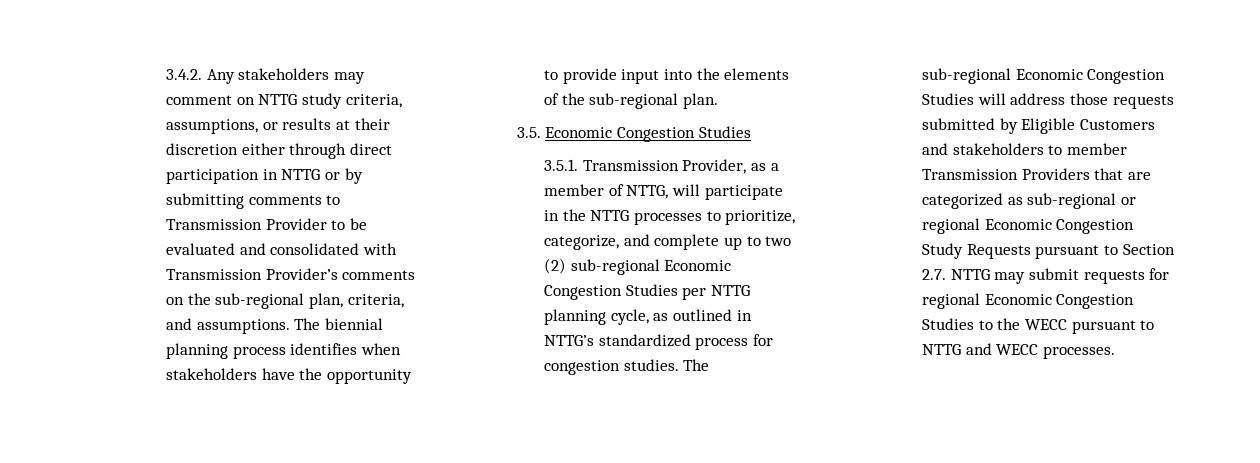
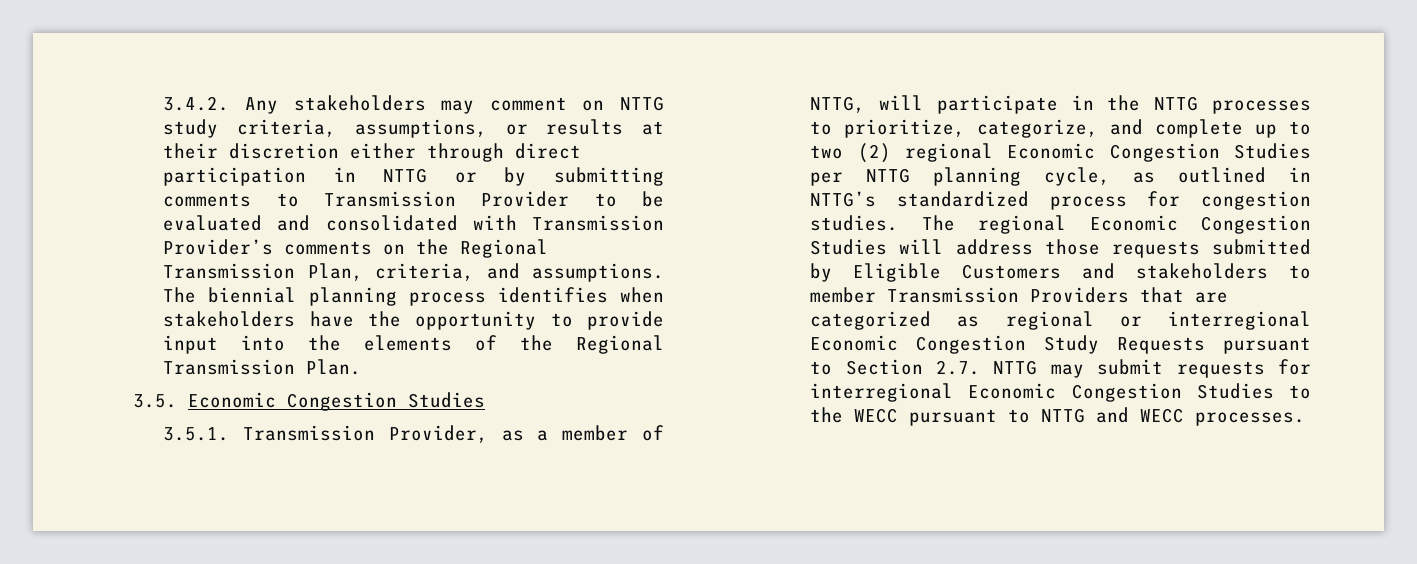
[215,293,343,309] sub-regional plan, -> [460,239,549,258] [163,263,363,281] Regional Transmission Plan,
[589,93,718,109] sub-regional plan. -> [576,335,664,354] [163,359,362,375] Regional Transmission Plan.
[570,259,660,275] sub-regional -> [904,143,993,162] regional
[922,68,1012,84] sub-regional -> [978,215,1067,234] regional
[1027,193,1136,209] [922,218,981,234] sub-regional or regional -> [1005,311,1311,330] regional or interregional
[922,293,981,309] regional -> [810,383,954,402] interregional

